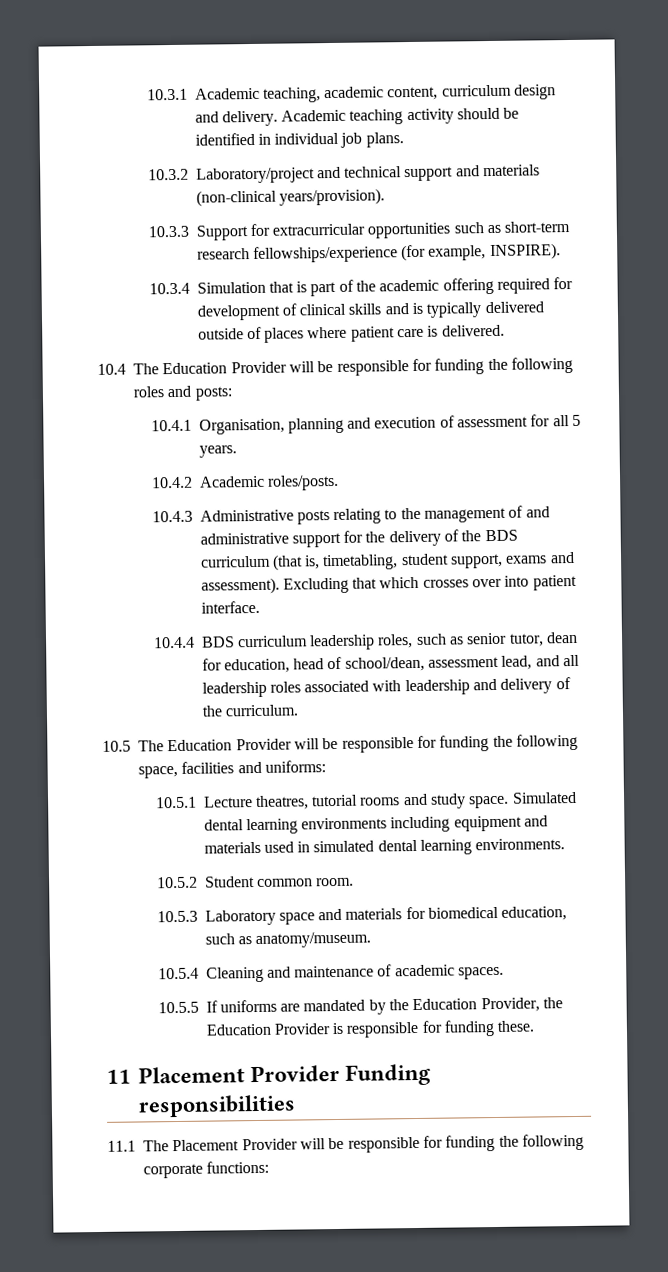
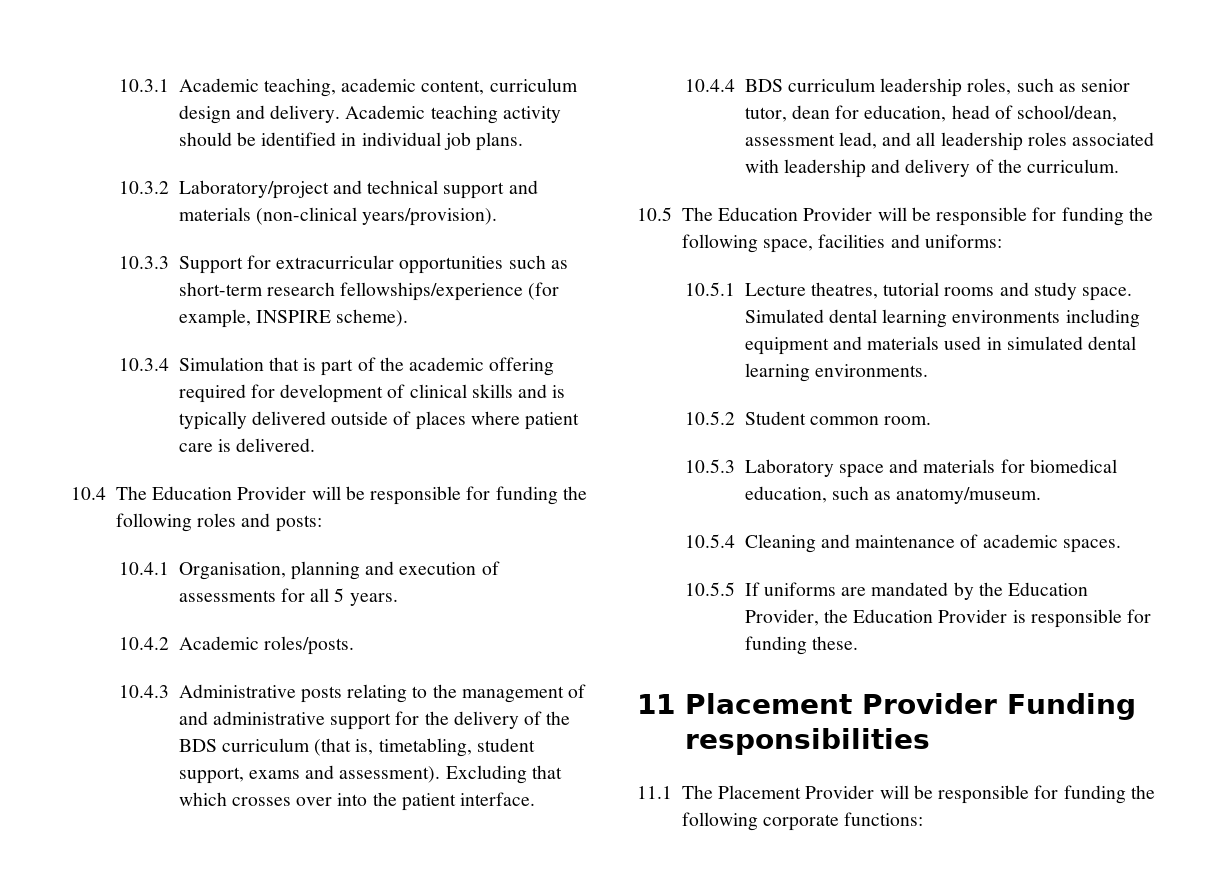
[489,243,561,261] INSPIRE). -> [255,309,409,327] INSPIRE scheme).
[457,416,529,428] assessment -> [178,590,276,602] assessments
(530, 581) none -> [372,792,397,806] the

